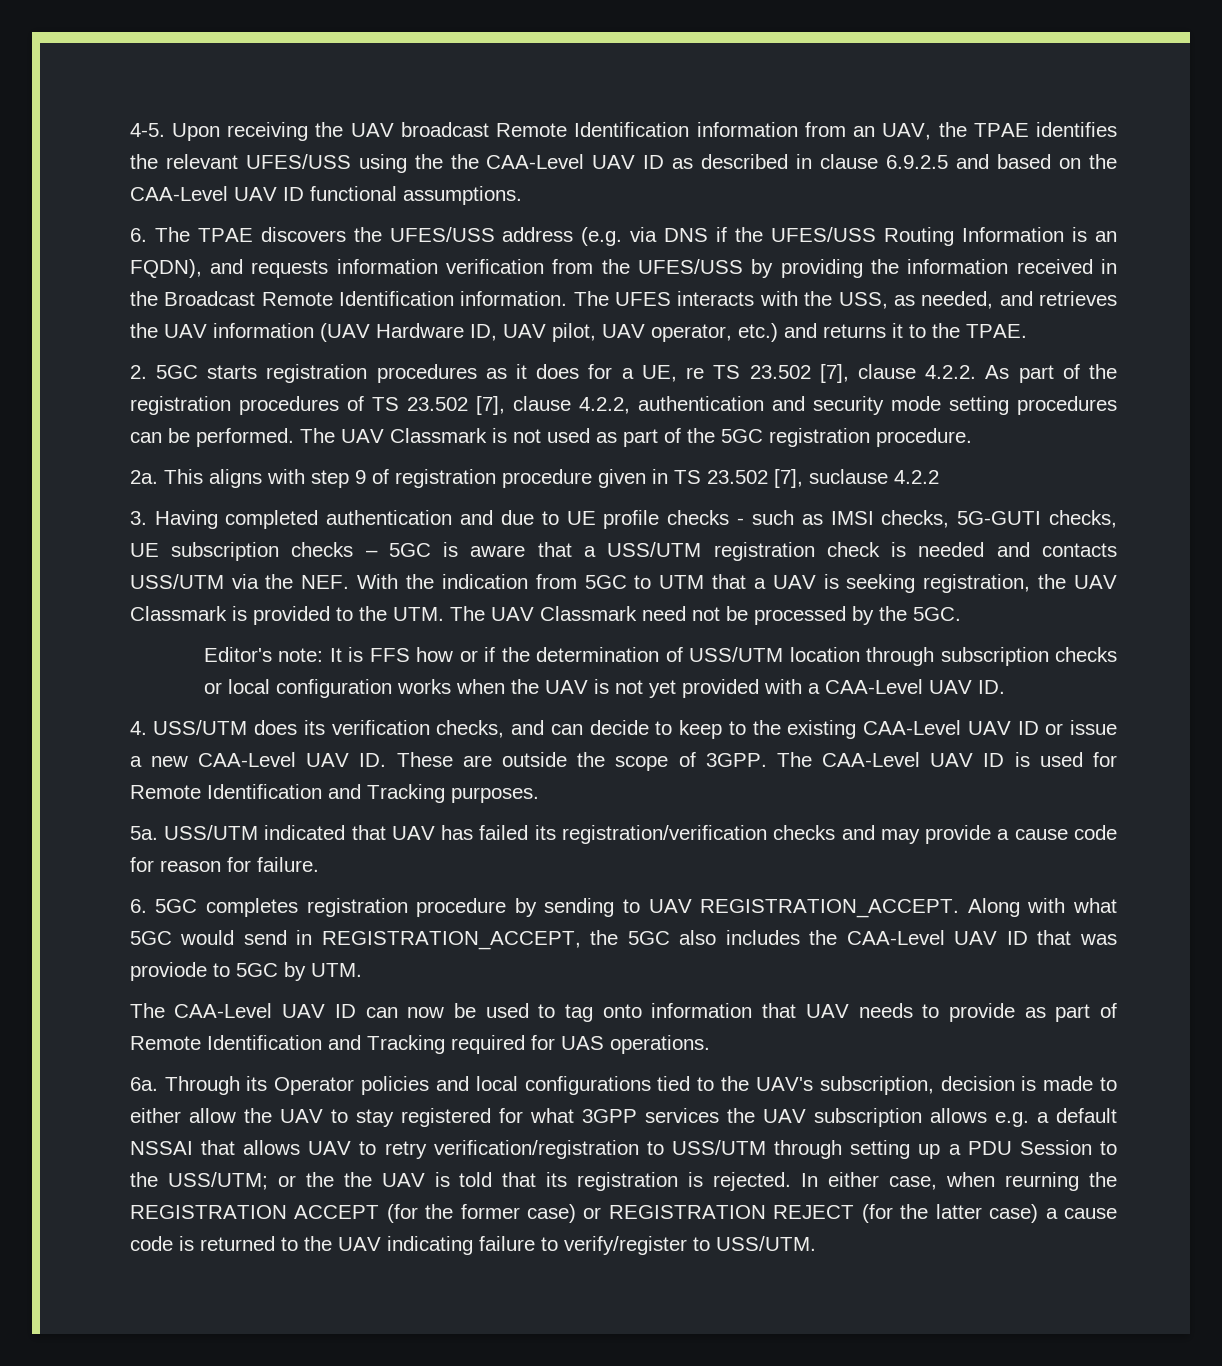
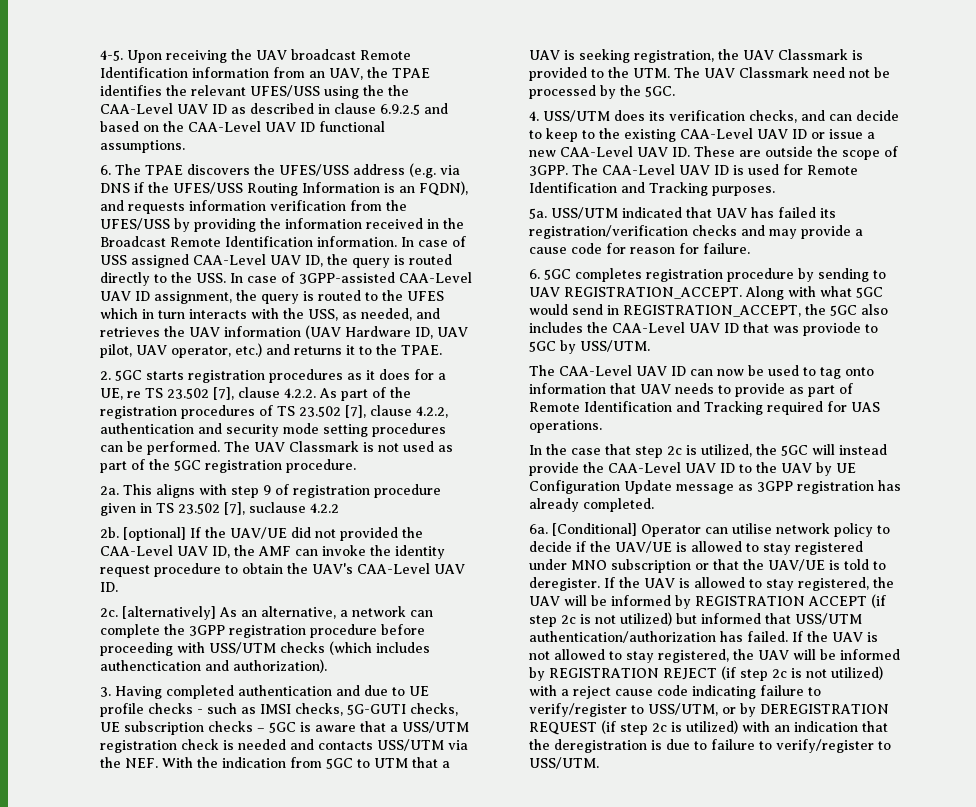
[573,291,672,306] The UFES -> [401,236,467,247] [100,254,453,268] [100,272,473,286] [100,290,445,304] [100,308,186,319] In case of USS assigned CAA-Level UAV ID, the query is routed directly to the USS. In case of 3GPP-assisted CAA-Level UAV ID assignment, the query is routed to the UFES which in turn
(939, 477) none -> [100,527,424,541] [100,545,446,559] [100,563,466,577] [100,582,119,592] [100,606,434,620] [100,624,426,638] [100,641,431,656] [100,659,328,673] // 2b. [optional] If the UAV/UE did not provided the CAA-Level UAV ID, the AMF can invoke the identity request procedure to obtain the UAV's CAA-Level UAV ID. // 2c. [alternatively] As an alternative, a network can complete the 3GPP registration procedure before proceeding with USS/UTM checks (which includes authenctication and authorization).
[204,647,1118,666] [204,679,1006,698] // Editor's note: It is FFS how or if the determination of USS/UTM location through subscription checks or local configuration works when the UAV is not yet provided with a CAA-Level UAV ID. -> (676, 91) none
[310,963,362,977] UTM. -> [580,340,651,352] USS/UTM.
[129,1076,1117,1095] [129,1108,1118,1127] [129,1140,1118,1159] [129,1172,1118,1191] [129,1204,1117,1223] [129,1236,381,1251] 6a. Through its Operator policies and local configurations tied to the UAV's subscription, decision is made to either allow the UAV to stay registered for what 3GPP services the UAV subscription allows e.g. a default NSSAI that allows UAV to retry verification/registration to USS/UTM through setting up a PDU Session to the USS/UTM; or the the UAV is told that its registration is rejected. In either case, when reurning the REGISTRATION ACCEPT (for the former case) or REGISTRATION REJECT (for the latter case) a cause code is returned to the UAV -> [529,444,888,458] [529,462,857,476] [529,480,902,494] [529,498,655,512] [529,523,891,537] [529,541,864,555] [529,559,887,573] [529,577,895,591] [529,594,887,609] [529,612,863,627] [529,631,879,643] [529,649,901,663] [529,666,884,681] [529,685,689,699] In the case that step 2c is utilized, the 5GC will instead provide the CAA-Level UAV ID to the UAV by UE Configuration Update message as 3GPP registration has already completed. // 6a. [Conditional] Operator can utilise network policy to decide if the UAV/UE is allowed to stay registered under MNO subscription or that the UAV/UE is told to deregister. If the UAV is allowed to stay registered, the UAV will be informed by REGISTRATION ACCEPT (if step 2c is not utilized) but informed that USS/UTM authentication/authorization has failed. If the UAV is not allowed to stay registered, the UAV will be informed by REGISTRATION REJECT (if step 2c is not utilized) with a reject cause code
(710, 1244) none -> [648,703,890,717] [529,720,889,735] [529,739,892,753] USS/UTM, or by DEREGISTRATION REQUEST (if step 2c is utilized) with an indication that the deregistration is due to failure to verify/register to

